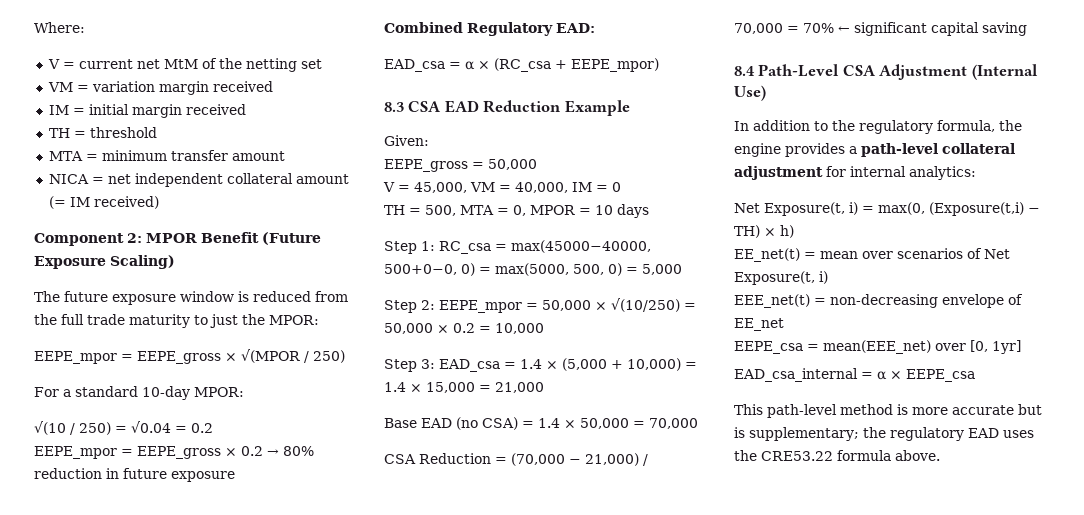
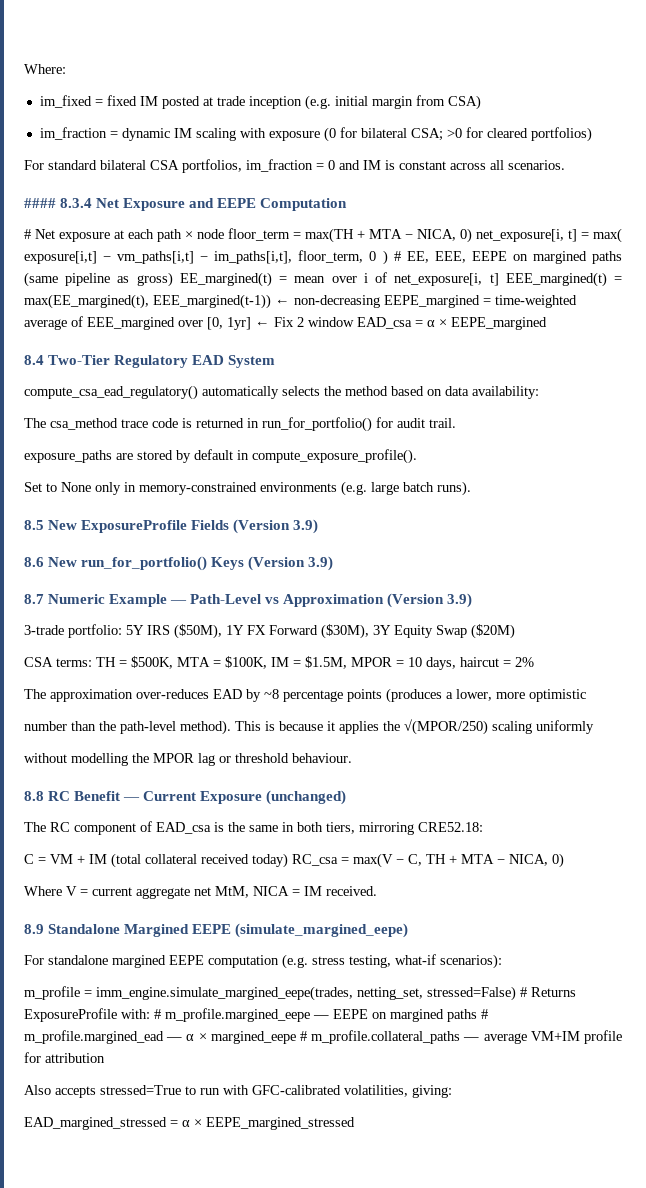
[47,58,322,72] [47,81,273,95] [48,104,246,118] [48,127,157,138] [48,150,285,161] [48,173,349,187] [48,196,159,209] [34,232,321,246] [34,255,175,269] [34,291,348,305] [34,314,319,328] [34,349,345,364] [34,386,244,400] [34,421,213,435] [34,446,314,459] [34,468,235,482] [384,22,595,36] [384,58,659,72] [384,100,630,116] [384,135,429,146] [384,159,537,172] [383,182,621,193] [384,204,649,218] [384,240,651,254] [384,263,682,276] [384,298,696,313] [384,323,544,334] [384,358,697,372] [384,382,544,393] [384,417,698,430] [384,453,648,466] [734,22,1027,36] [734,64,1038,80] [734,85,766,101] [734,120,1022,134] [734,143,1015,157] [734,166,976,180] [734,202,1040,216] [734,225,794,238] [734,248,1010,262] [734,271,828,285] [734,294,1023,308] [734,318,784,331] [734,340,1021,354] [734,368,975,382] [734,404,1042,418] [734,427,1034,441] [734,450,940,461] V = current net MtM of the netting set // VM = variation margin received // IM = initial margin received // TH = threshold // MTA = minimum transfer amount // NICA = net independent collateral amount (= IM received) // Component 2: MPOR Benefit (Future Exposure Scaling) // The future exposure window is reduced from the full trade maturity to just the MPOR: // EEPE_mpor = EEPE_gross × √(MPOR / 250) // For a standard 10-day MPOR: // √(10 / 250) = √0.04 = 0.2 // EEPE_mpor = EEPE_gross × 0.2 → 80% reduction in future exposure // Combined Regulatory EAD: // EAD_csa = α × (RC_csa + EEPE_mpor) // 8.3 CSA EAD Reduction Example // Given: // EEPE_gross = 50,000 // V = 45,000, VM = 40,000, IM = 0 // TH = 500, MTA = 0, MPOR = 10 days // Step 1: RC_csa = max(45000−40000, 500+0−0, 0) = max(5000, 500, 0) = 5,000 // Step 2: EEPE_mpor = 50,000 × √(10/250) = 50,000 × 0.2 = 10,000 // Step 3: EAD_csa = 1.4 × (5,000 + 10,000) = 1.4 × 15,000 = 21,000 // Base EAD (no CSA) = 1.4 × 50,000 = 70,000 // CSA Reduction = (70,000 − 21,000) / 70,000 = 70% ← significant capital saving // 8.4 Path-Level CSA Adjustment (Internal Use) // In addition to the regulatory formula, the engine provides a path-level collateral adjustment for internal analytics: // Net Exposure(t, i) = max(0, (Exposure(t,i) − TH) × h) // EE_net(t) = mean over scenarios of Net Exposure(t, i) // EEE_net(t) = non-decreasing envelope of EE_net // EEPE_csa = mean(EEE_net) over [0, 1yr] // EAD_csa_internal = α × EEPE_csa // This path-level method is more accurate but is supplementary; the regulatory EAD uses the CRE53.22 formula above. -> [39,95,481,110] [39,127,592,142] [24,159,565,173] [24,198,348,211] [24,228,622,243] [24,250,622,265] [24,272,622,287] [24,294,577,309] [24,316,547,330] [24,355,276,368] [24,385,539,400] [24,417,456,432] [24,449,417,464] [24,481,471,496] [24,519,319,534] [24,556,334,571] [24,593,473,608] [24,624,515,639] [24,656,534,670] [24,688,586,703] [24,719,594,735] [24,753,352,766] [24,790,347,805] [24,821,483,835] [24,853,564,868] [24,886,377,899] [24,923,409,938] [24,954,502,969] [24,986,576,1001] [24,1008,488,1022] [24,1030,622,1044] [24,1052,105,1063] [24,1085,452,1098] [24,1117,355,1130] im_fixed = fixed IM posted at trade inception (e.g. initial margin from CSA) // im_fraction = dynamic IM scaling with exposure (0 for bilateral CSA; >0 for cleared portfolios) // For standard bilateral CSA portfolios, im_fraction = 0 and IM is constant across all scenarios. // #### 8.3.4 Net Exposure and EEPE Computation // # Net exposure at each path × node floor_term = max(TH + MTA − NICA, 0) net_exposure[i, t] = max( exposure[i,t] − vm_paths[i,t] − im_paths[i,t], floor_term, 0 ) # EE, EEE, EEPE on margined paths (same pipeline as gross) EE_margined(t) = mean over i of net_exposure[i, t] EEE_margined(t) = max(EE_margined(t), EEE_margined(t-1)) ← non-decreasing EEPE_margined = time-weighted average of EEE_margined over [0, 1yr] ← Fix 2 window EAD_csa = α × EEPE_margined // 8.4 Two-Tier Regulatory EAD System // compute_csa_ead_regulatory() automatically selects the method based on data availability: // The csa_method trace code is returned in run_for_portfolio() for audit trail. // exposure_paths are stored by default in compute_exposure_profile(). // Set to None only in memory-constrained environments (e.g. large batch runs). // 8.5 New ExposureProfile Fields (Version 3.9) // 8.6 New run_for_portfolio() Keys (Version 3.9) // 8.7 Numeric Example — Path-Level vs Approximation (Version 3.9) // 3-trade portfolio: 5Y IRS ($50M), 1Y FX Forward ($30M), 3Y Equity Swap ($20M) // CSA terms: TH = $500K, MTA = $100K, IM = $1.5M, MPOR = 10 days, haircut = 2% // The approximation over-reduces EAD by ~8 percentage points (produces a lower, more optimistic // number than the path-level method). This is because it applies the √(MPOR/250) scaling uniformly // without modelling the MPOR lag or threshold behaviour. // 8.8 RC Benefit — Current Exposure (unchanged) // The RC component of EAD_csa is the same in both tiers, mirroring CRE52.18: // C = VM + IM (total collateral received today) RC_csa = max(V − C, TH + MTA − NICA, 0) // Where V = current aggregate net MtM, NICA = IM received. // 8.9 Standalone Margined EEPE (simulate_margined_eepe) // For standalone margined EEPE computation (e.g. stress testing, what-if scenarios): // m_profile = imm_engine.simulate_margined_eepe(trades, netting_set, stressed=False) # Returns ExposureProfile with: # m_profile.margined_eepe — EEPE on margined paths # m_profile.margined_ead — α × margined_eepe # m_profile.collateral_paths — average VM+IM profile for attribution // Also accepts stressed=True to run with GFC-calibrated volatilities, giving: // EAD_margined_stressed = α × EEPE_margined_stressed

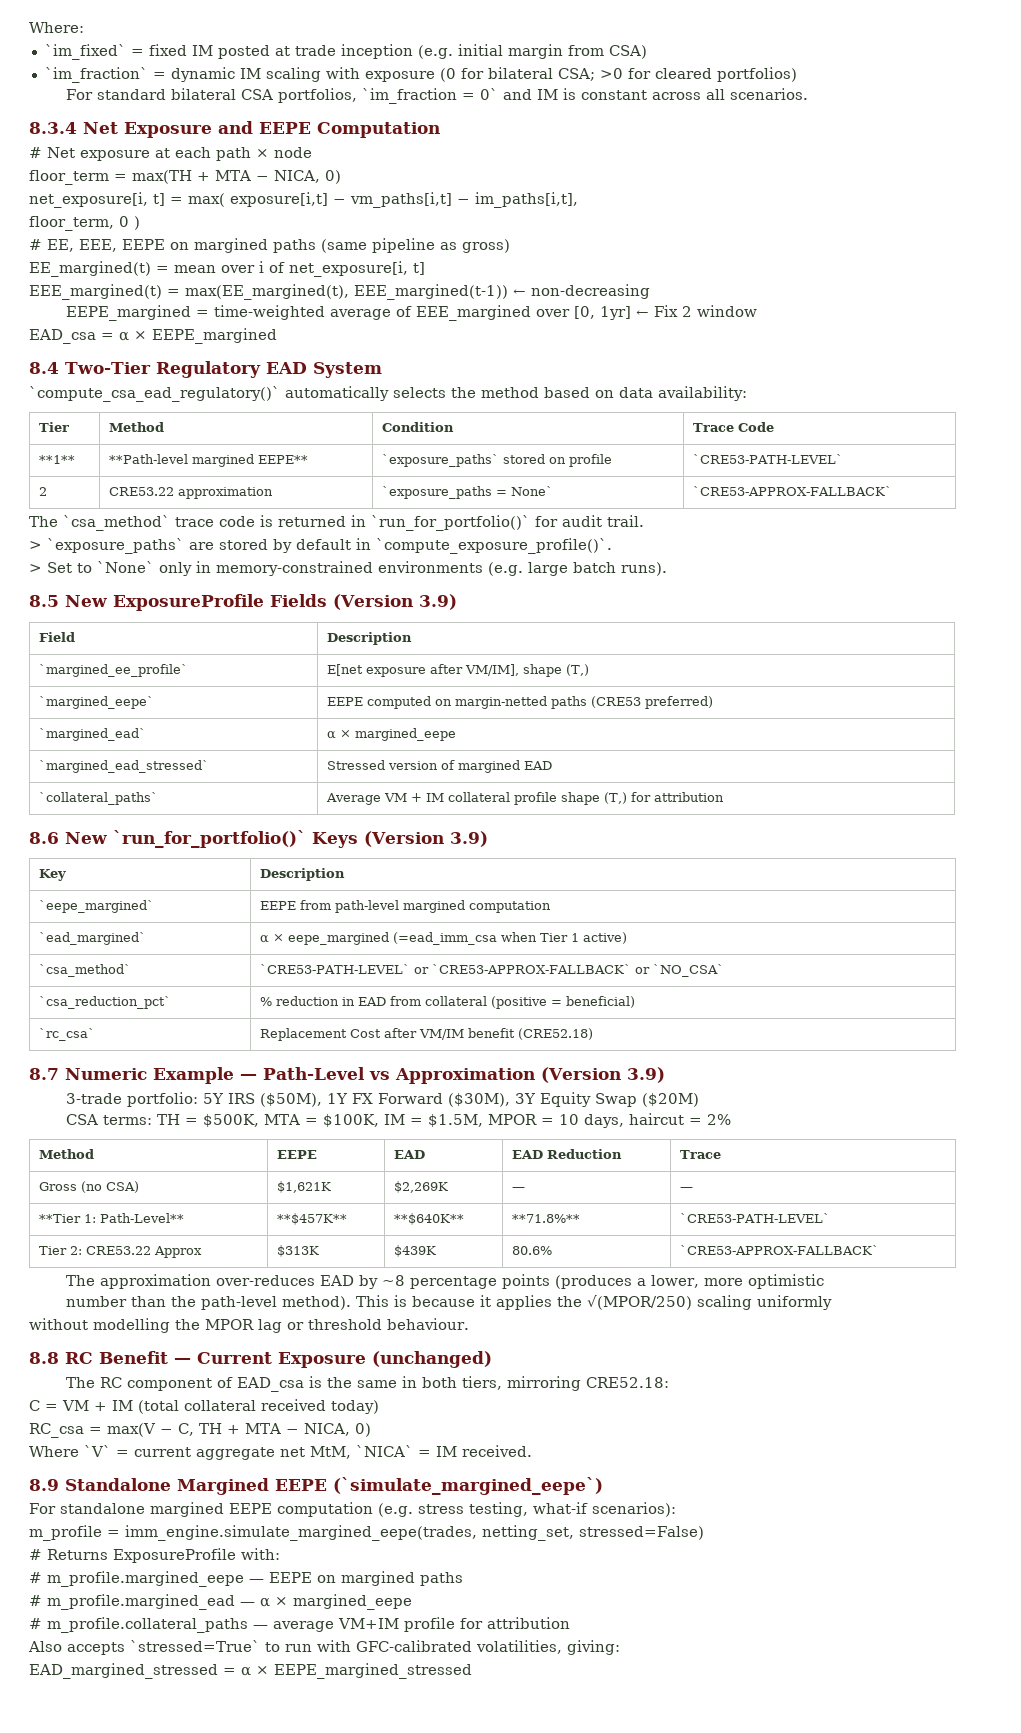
[39,95,92,108] im_fixed -> [44,44,126,60] `im_fixed`
[39,127,107,140] im_fraction -> [44,67,148,83] `im_fraction`
[246,159,335,172] im_fraction = 0 -> [361,88,498,104] `im_fraction = 0`
[24,198,56,208] #### -> (808, 94) none
(224, 234) none -> (312, 152) //
(472, 235) none -> (341, 177) //
(293, 257) none -> (578, 200) //
(388, 257) none -> (140, 223) //
(173, 279) none -> (510, 246) //
(499, 279) none -> (425, 268) //
(380, 301) none -> (650, 291) //
(354, 322) none -> (757, 311) //
[24,385,198,400] compute_csa_ead_regulatory() -> [29,386,280,402] `compute_csa_ead_regulatory()`
[24,418,118,430] // The csa_method -> [39,422,70,432] [109,422,165,432] [382,422,455,432] [693,422,775,432] [39,455,76,464] [109,454,309,467] [382,454,613,467] [693,454,844,464] [39,487,48,496] [109,487,274,499] [382,486,554,499] [693,486,893,496] [29,515,170,531] // Tier | Method | Condition | Trace Code // **1** | **Path-level margined EEPE** | `exposure_paths` stored on profile | `CRE53-PATH-LEVEL` // 2 | CRE53.22 approximation | `exposure_paths = None` | `CRE53-APPROX-FALLBACK` // The `csa_method`
[262,417,372,432] run_for_portfolio() -> [371,515,530,531] `run_for_portfolio()`
[24,450,112,463] exposure_paths -> [29,538,184,554] > `exposure_paths`
[252,449,417,464] compute_exposure_profile(). // -> [376,538,612,554] [29,564,42,573] `compute_exposure_profile()`. // >
[46,482,91,492] to None -> [77,561,154,573] to `None`
(319, 526) none -> [39,632,76,642] [327,632,413,645] [39,664,189,677] [327,664,590,677] [39,696,155,709] [327,696,714,709] [39,728,147,741] [327,728,457,741] [39,760,210,773] [327,760,553,773] [39,792,159,805] [326,792,724,805] // Field | Description // `margined_ee_profile` | E[net exposure after VM/IM], shape (T,) // `margined_eepe` | EEPE computed on margin-netted paths (CRE53 preferred) // `margined_ead` | α × margined_eepe // `margined_ead_stressed` | Stressed version of margined EAD // `collateral_paths` | Average VM + IM collateral profile shape (T,) for attribution
[81,556,208,571] run_for_portfolio() -> [113,830,306,848] `run_for_portfolio()`
(334, 563) none -> [39,869,67,881] [260,868,346,881] [39,900,155,913] [260,900,552,913] [39,932,147,945] [260,932,628,945] [39,964,132,977] [260,964,724,977] [39,996,172,1009] [260,996,636,1009] [39,1028,96,1041] [260,1028,594,1041] // Key | Description // `eepe_margined` | EEPE from path-level margined computation // `ead_margined` | α × eepe_margined (=ead_imm_csa when Tier 1 active) // `csa_method` | `CRE53-PATH-LEVEL` or `CRE53-APPROX-FALLBACK` or `NO_CSA` // `csa_reduction_pct` | % reduction in EAD from collateral (positive = beneficial) // `rc_csa` | Replacement Cost after VM/IM benefit (CRE52.18)
(534, 662) none -> [39,1149,95,1159] [277,1150,318,1159] [394,1150,426,1159] [512,1149,623,1159] [680,1150,722,1159] [39,1181,140,1193] [277,1181,332,1193] [394,1181,449,1193] [512,1187,526,1191] [680,1187,694,1191] [39,1213,185,1223] [277,1213,348,1225] [394,1213,465,1225] [512,1214,581,1223] [680,1213,831,1223] [39,1246,203,1258] [277,1245,320,1257] [394,1245,437,1257] [512,1246,553,1255] [680,1245,880,1255] // Method | EEPE | EAD | EAD Reduction | Trace // Gross (no CSA) | $1,621K | $2,269K | — | — // **Tier 1: Path-Level** | **$457K** | **$640K** | **71.8%** | `CRE53-PATH-LEVEL` // Tier 2: CRE53.22 Approx | $313K | $439K | 80.6% | `CRE53-APPROX-FALLBACK`
(288, 860) none -> (379, 1407) //
[66,886,77,896] V -> [84,1445,111,1457] `V`
[253,886,289,896] NICA -> [356,1445,413,1457] `NICA`
[235,923,409,938] (simulate_margined_eepe) -> [333,1477,603,1495] (`simulate_margined_eepe`)
(516, 993) none -> (704, 1533) //
(150, 1014) none -> (280, 1554) //
(477, 1015) none -> (463, 1579) //
(296, 1037) none -> (412, 1602) //
[100,1085,181,1095] stressed=True -> [130,1640,260,1652] `stressed=True`

